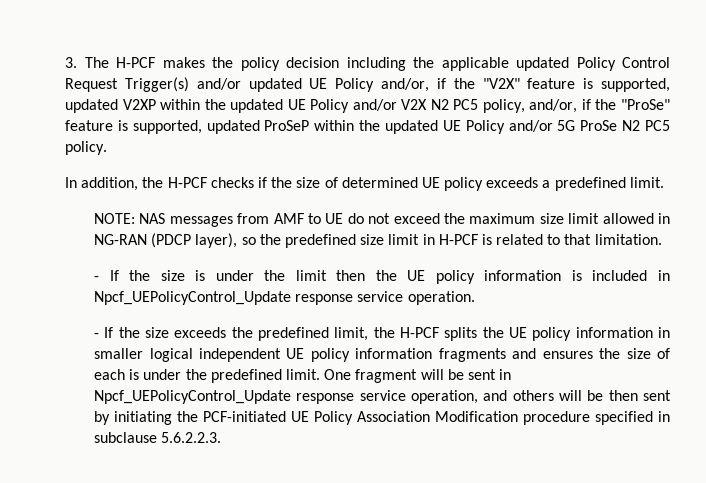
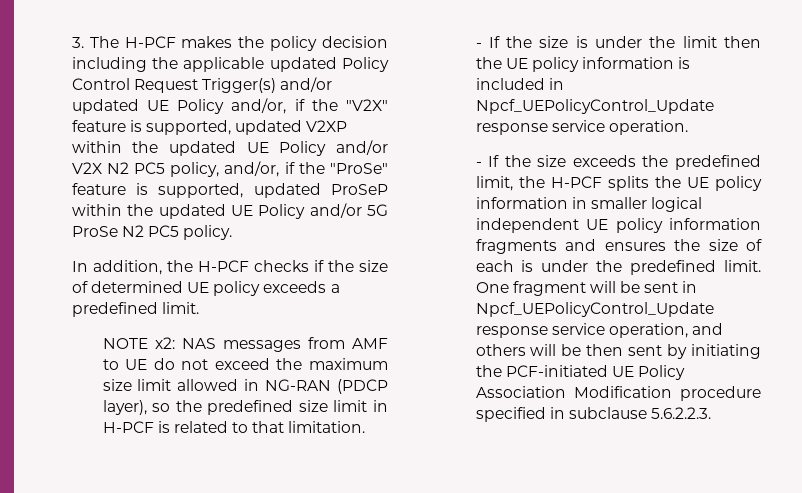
[94,213,136,224] NOTE: -> [102,337,175,349] NOTE x2:

